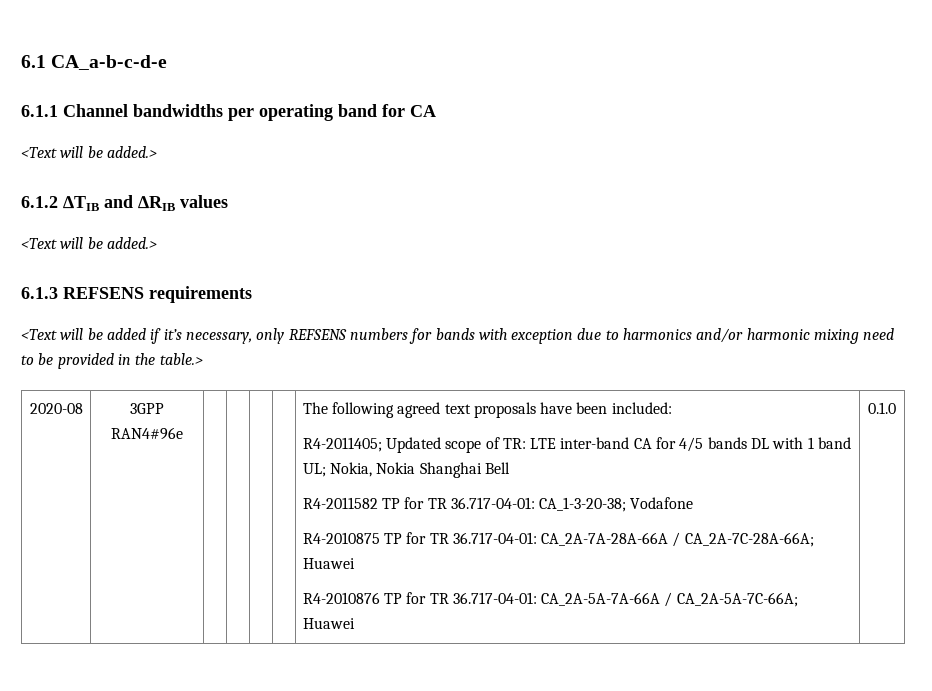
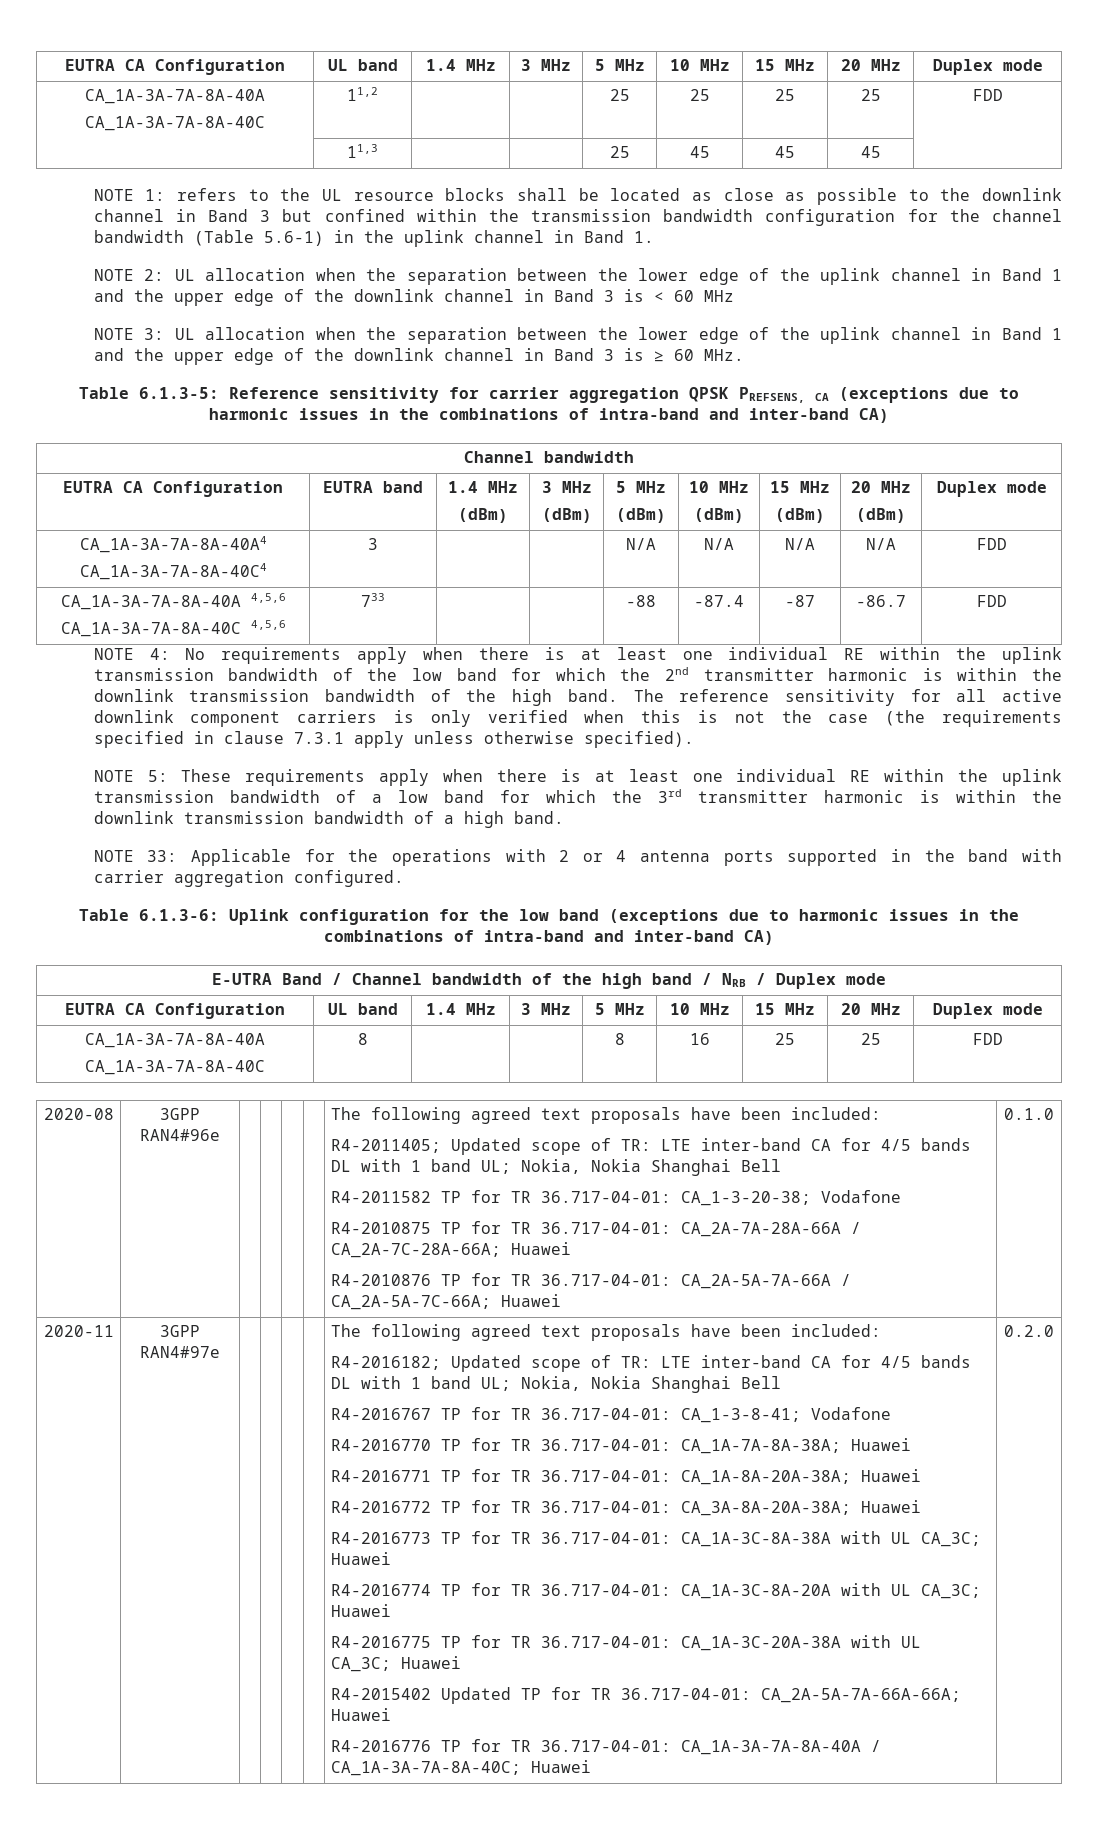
[21,55,168,70] [21,104,436,121] [21,146,157,158] [21,195,228,211] [21,237,157,249] [21,286,252,303] [21,328,895,344] [21,353,203,369] 6.1 CA_a-b-c-d-e // 6.1.1 Channel bandwidths per operating band for CA // <Text will be added.> // 6.1.2 ∆TIB and ∆RIB values // <Text will be added.> // 6.1.3 REFSENS requirements // <Text will be added if it’s necessary, only REFSENS numbers for bands with exception due to harmonics and/or harmonic mixing need to be provided in the table.> -> [65,59,285,75] [327,59,398,71] [425,59,496,71] [521,59,571,71] [594,59,645,71] [669,59,730,71] [755,59,815,71] [840,59,901,71] [932,59,1043,75] [85,89,265,104] [85,116,265,131] [347,87,378,101] [609,89,630,101] [689,89,710,101] [775,89,795,101] [860,89,881,101] [972,89,1003,101] [347,144,378,158] [609,146,630,158] [689,146,710,158] [775,146,795,158] [860,146,881,158] [93,188,1062,205] [93,209,1062,226] [93,230,654,247] [93,268,1063,285] [93,289,734,306] [93,327,1063,344] [93,348,744,365] [79,387,1019,403] [209,408,889,423] [464,451,634,463] [62,481,283,497] [323,481,423,493] [448,481,518,493] [458,508,508,523] [541,481,592,493] [541,508,592,523] [616,481,666,493] [616,508,666,523] [689,481,749,493] [694,508,744,523] [770,481,830,493] [775,508,825,523] [851,481,911,493] [856,508,906,523] [936,481,1047,497] [79,536,267,553] [79,563,267,580] [368,538,378,550] [626,538,656,550] [704,538,734,550] [785,538,815,550] [866,538,896,550] [976,538,1007,550] [60,593,286,610] [60,620,286,637] [361,593,385,607] [626,595,656,607] [694,595,744,607] [785,595,815,607] [856,595,906,607] [976,595,1007,607] [93,647,1062,664] [93,667,1063,681] [93,689,1062,706] [93,710,1062,727] [93,731,694,748] [93,769,1062,786] [93,789,1062,803] [93,811,564,828] [93,849,1062,866] [93,870,404,887] [79,909,1019,925] [324,930,774,945] [212,973,886,989] [65,1003,285,1019] [327,1003,398,1015] [425,1003,496,1015] [521,1003,571,1015] [594,1003,645,1015] [669,1003,730,1015] [755,1003,815,1015] [840,1003,901,1015] [932,1003,1043,1019] [85,1033,265,1048] [85,1060,265,1075] [357,1033,368,1045] [614,1033,625,1045] [689,1033,710,1045] [775,1033,795,1045] [860,1033,881,1045] [972,1033,1003,1045] EUTRA CA Configuration | UL band | 1.4 MHz | 3 MHz | 5 MHz | 10 MHz | 15 MHz | 20 MHz | Duplex mode // CA_1A-3A-7A-8A-40A // CA_1A-3A-7A-8A-40C | 11,2 | | | 25 | 25 | 25 | 25 | FDD // | 11,3 | | | 25 | 45 | 45 | 45 | // NOTE 1: refers to the UL resource blocks shall be located as close as possible to the downlink channel in Band 3 but confined within the transmission bandwidth configuration for the channel bandwidth (Table 5.6-1) in the uplink channel in Band 1. // NOTE 2: UL allocation when the separation between the lower edge of the uplink channel in Band 1 and the upper edge of the downlink channel in Band 3 is < 60 MHz // NOTE 3: UL allocation when the separation between the lower edge of the uplink channel in Band 1 and the upper edge of the downlink channel in Band 3 is ≥ 60 MHz. // Table 6.1.3-5: Reference sensitivity for carrier aggregation QPSK PREFSENS, CA (exceptions due to harmonic issues in the combinations of intra-band and inter-band CA) // Channel bandwidth // EUTRA CA Configuration | EUTRA band | 1.4 MHz // (dBm) | 3 MHz // (dBm) | 5 MHz // (dBm) | 10 MHz // (dBm) | 15 MHz // (dBm) | 20 MHz // (dBm) | Duplex mode // CA_1A-3A-7A-8A-40A4 // CA_1A-3A-7A-8A-40C4 | 3 | | | N/A | N/A | N/A | N/A | FDD // CA_1A-3A-7A-8A-40A 4,5,6 // CA_1A-3A-7A-8A-40C 4,5,6 | 733 | | | -88 | -87.4 | -87 | -86.7 | FDD // NOTE 4: No requirements apply when there is at least one individual RE within the uplink transmission bandwidth of the low band for which the 2nd transmitter harmonic is within the downlink transmission bandwidth of the high band. The reference sensitivity for all active downlink component carriers is only verified when this is not the case (the requirements specified in clause 7.3.1 apply unless otherwise specified). // NOTE 5: These requirements apply when there is at least one individual RE within the uplink transmission bandwidth of a low band for which the 3rd transmitter harmonic is within the downlink transmission bandwidth of a high band. // NOTE 33: Applicable for the operations with 2 or 4 antenna ports supported in the band with carrier aggregation configured. // Table 6.1.3-6: Uplink configuration for the low band (exceptions due to harmonic issues in the combinations of intra-band and inter-band CA) // E-UTRA Band / Channel bandwidth of the high band / NRB / Duplex mode // EUTRA CA Configuration | UL band | 1.4 MHz | 3 MHz | 5 MHz | 10 MHz | 15 MHz | 20 MHz | Duplex mode // CA_1A-3A-7A-8A-40A // CA_1A-3A-7A-8A-40C | 8 | | | 8 | 16 | 25 | 25 | FDD
(896, 408) none -> [43,1325,114,1337] [160,1325,200,1337] [140,1346,220,1358] [330,1324,881,1341] [330,1355,971,1372] [330,1376,781,1393] [330,1407,891,1423] [330,1438,911,1454] [330,1469,921,1485] [330,1500,921,1516] [330,1531,981,1547] [330,1552,391,1565] [330,1583,981,1599] [330,1604,391,1617] [330,1635,921,1651] [330,1656,461,1672] [330,1687,961,1704] [330,1708,391,1721] [330,1739,881,1755] [330,1760,591,1776] [1004,1325,1054,1337] // 2020-11 | 3GPP RAN4#97e | | | | | The following agreed text proposals have been included: // R4-2016182; Updated scope of TR: LTE inter-band CA for 4/5 bands DL with 1 band UL; Nokia, Nokia Shanghai Bell // R4-2016767 TP for TR 36.717-04-01: CA_1-3-8-41; Vodafone // R4-2016770 TP for TR 36.717-04-01: CA_1A-7A-8A-38A; Huawei // R4-2016771 TP for TR 36.717-04-01: CA_1A-8A-20A-38A; Huawei // R4-2016772 TP for TR 36.717-04-01: CA_3A-8A-20A-38A; Huawei // R4-2016773 TP for TR 36.717-04-01: CA_1A-3C-8A-38A with UL CA_3C; Huawei // R4-2016774 TP for TR 36.717-04-01: CA_1A-3C-8A-20A with UL CA_3C; Huawei // R4-2016775 TP for TR 36.717-04-01: CA_1A-3C-20A-38A with UL CA_3C; Huawei // R4-2015402 Updated TP for TR 36.717-04-01: CA_2A-5A-7A-66A-66A; Huawei // R4-2016776 TP for TR 36.717-04-01: CA_1A-3A-7A-8A-40A / CA_1A-3A-7A-8A-40C; Huawei | 0.2.0

